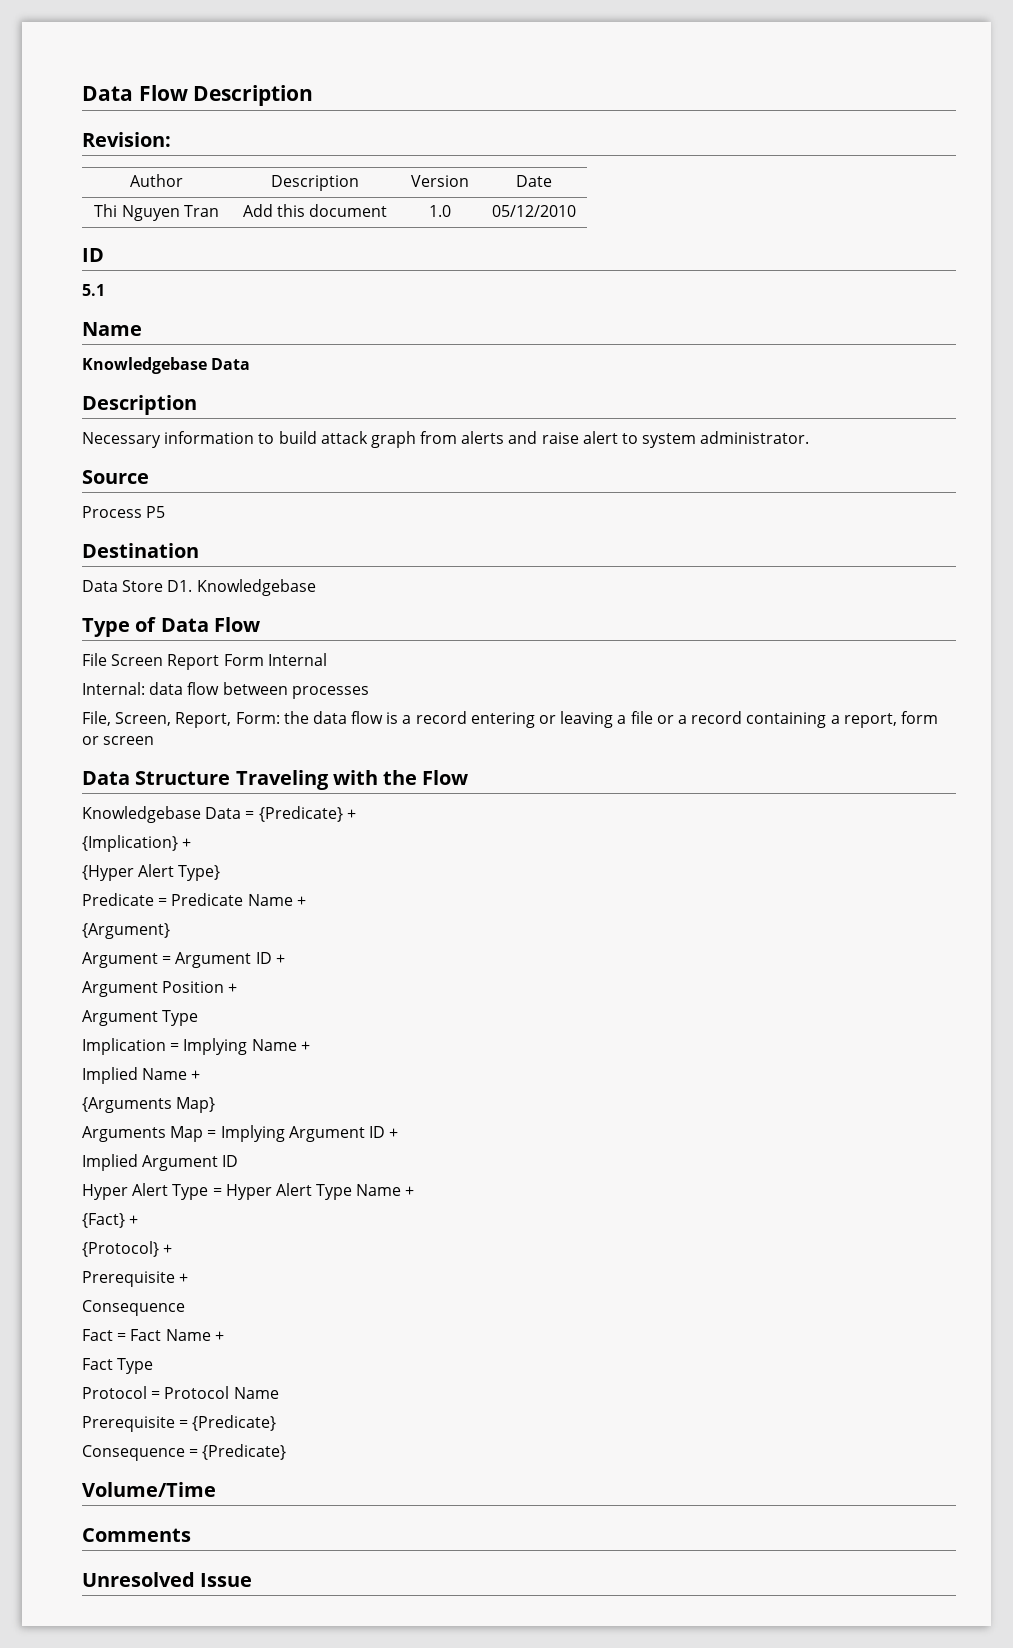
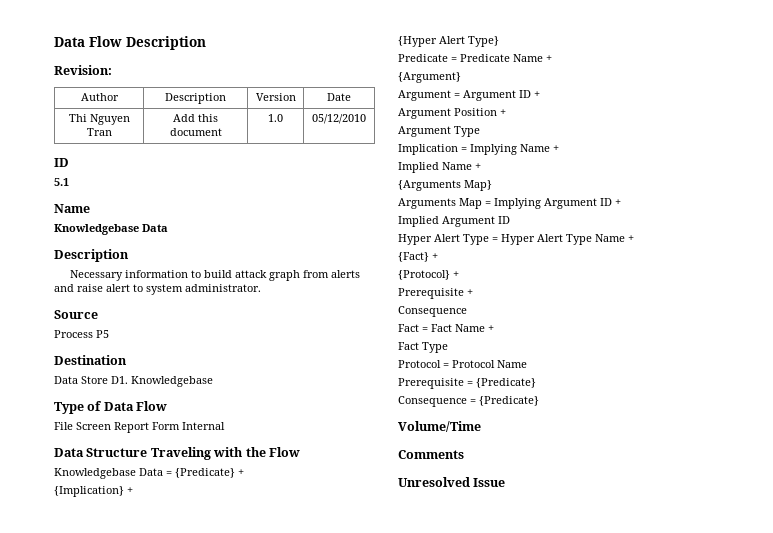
[82,682,369,699] [82,711,938,728] [82,736,155,745] // Internal: data flow between processes // File, Screen, Report, Form: the data flow is a record entering or leaving a file or a record containing a report, form or screen -> (225, 426) none

